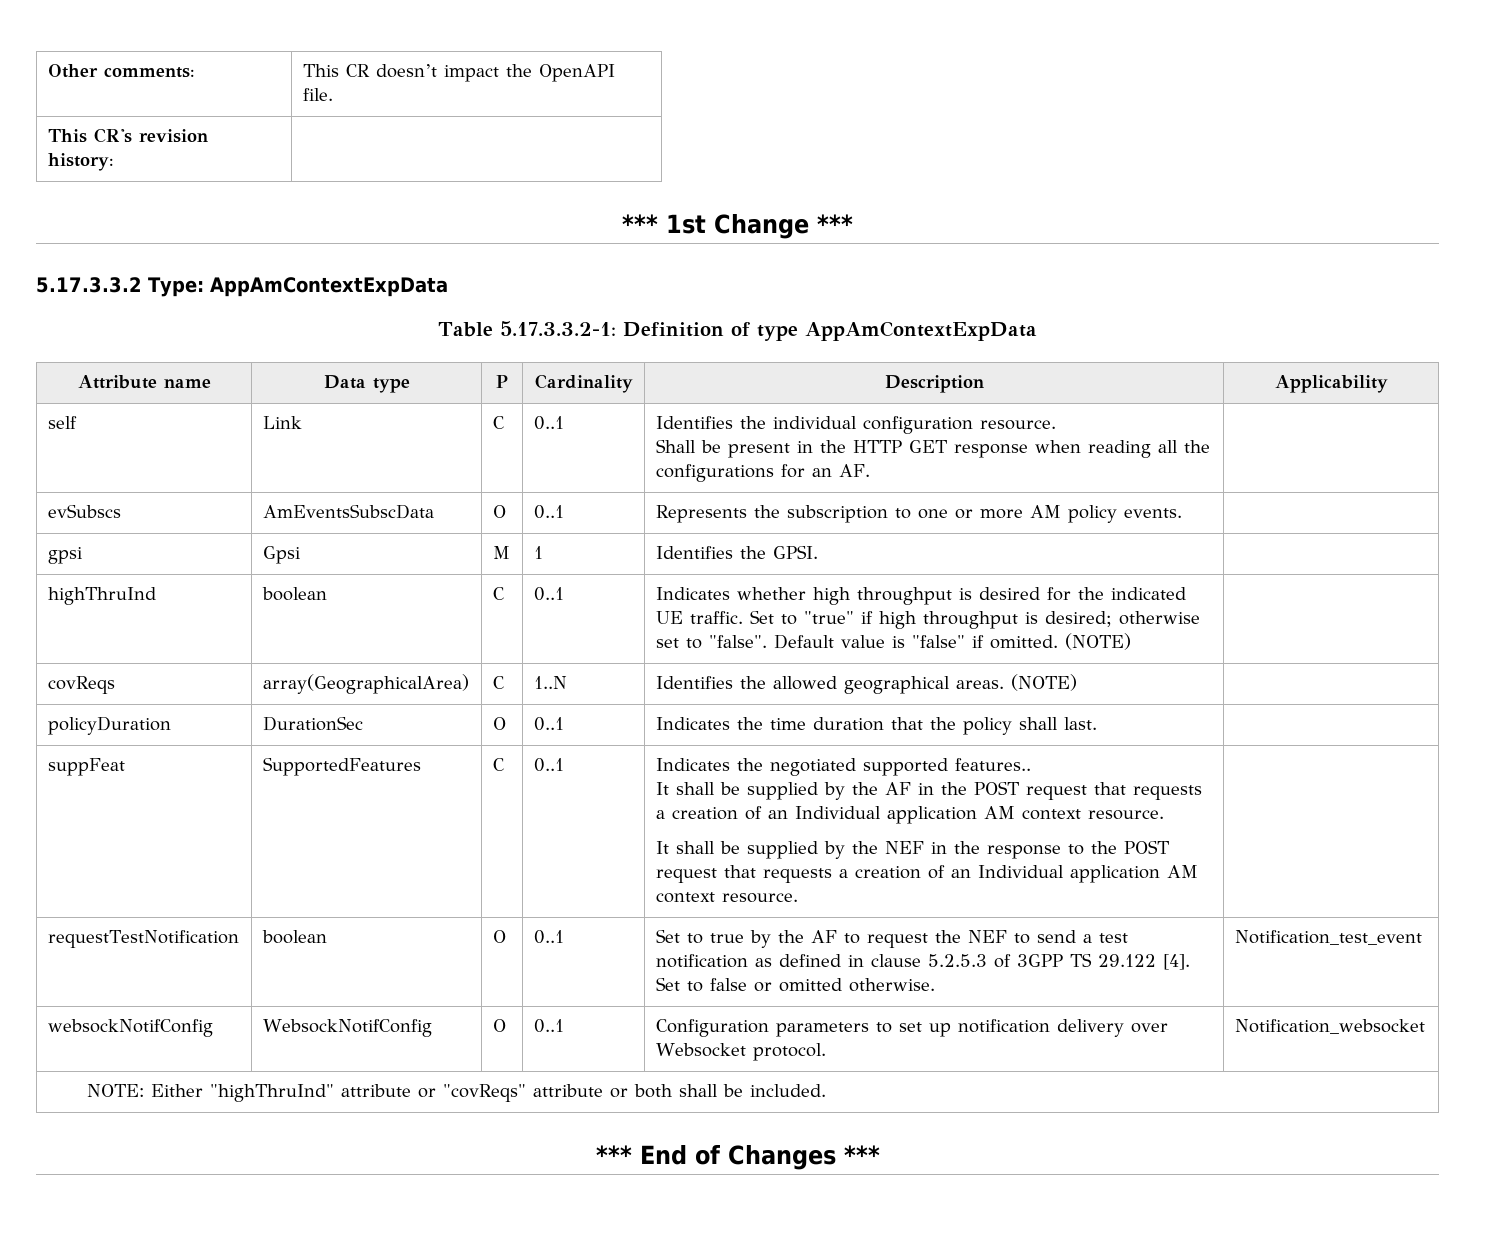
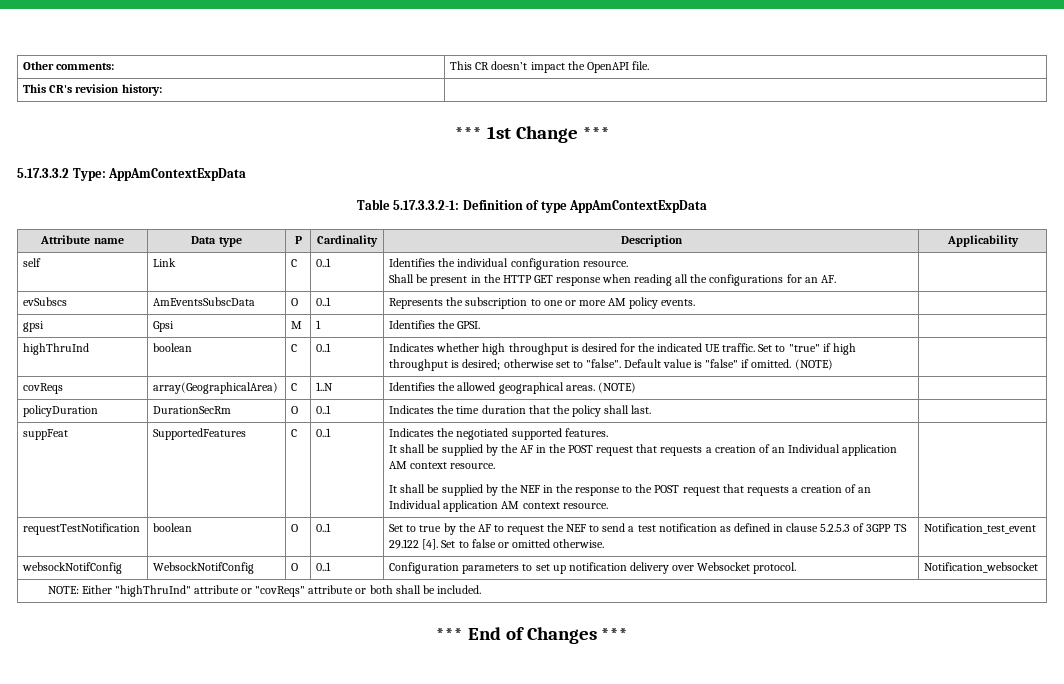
[262,716,363,731] DurationSec -> [153,406,232,414] DurationSecRm
[954,758,1031,771] features.. -> [564,428,608,437] features.

